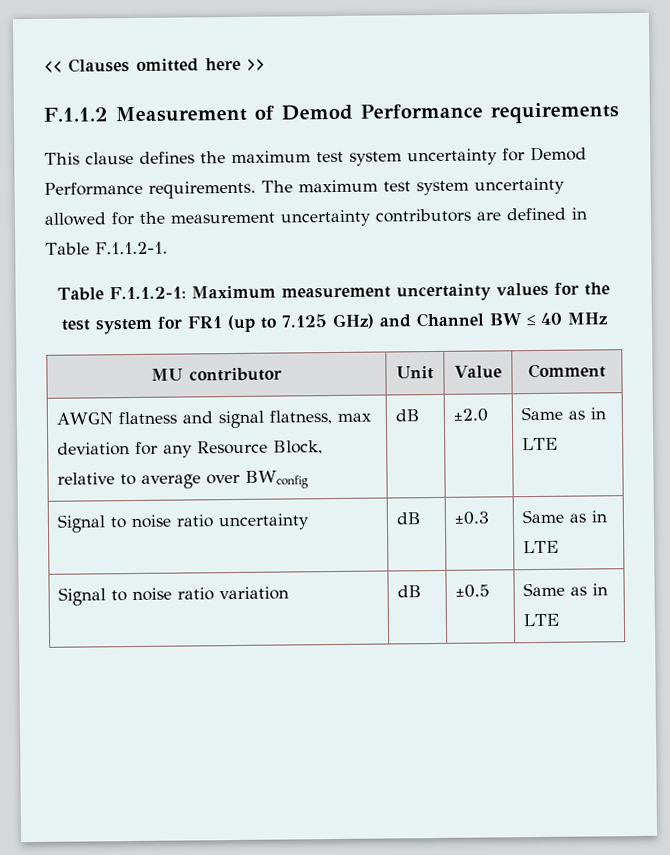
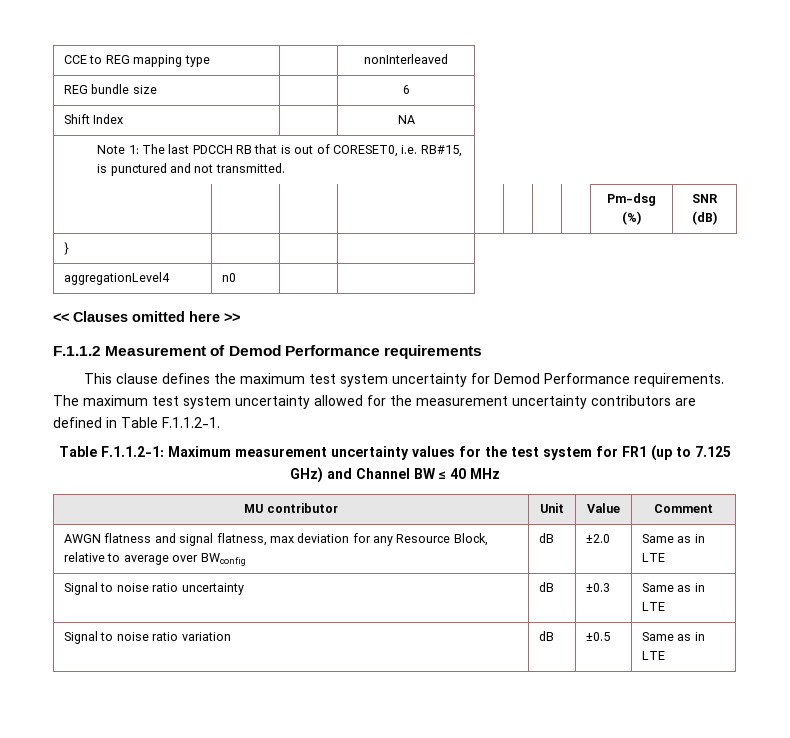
(43, 66) none -> [64,55,210,67] [364,54,448,64] [64,84,157,94] [402,85,410,94] [64,114,124,124] [397,115,415,124] [97,144,462,157] [97,163,285,176] [607,193,656,206] [621,211,642,225] [692,194,718,203] [691,211,718,225] [64,242,70,255] [64,272,171,285] [222,273,237,282] CCE to REG mapping type | | nonInterleaved // REG bundle size | | 6 // Shift Index | | NA // Note 1: The last PDCCH RB that is out of CORESET0, i.e. RB#15, is punctured and not transmitted. // | | | | | | | | Pm-dsg (%) | SNR (dB) // } | | | // aggregationLevel4 | n0 | | //

